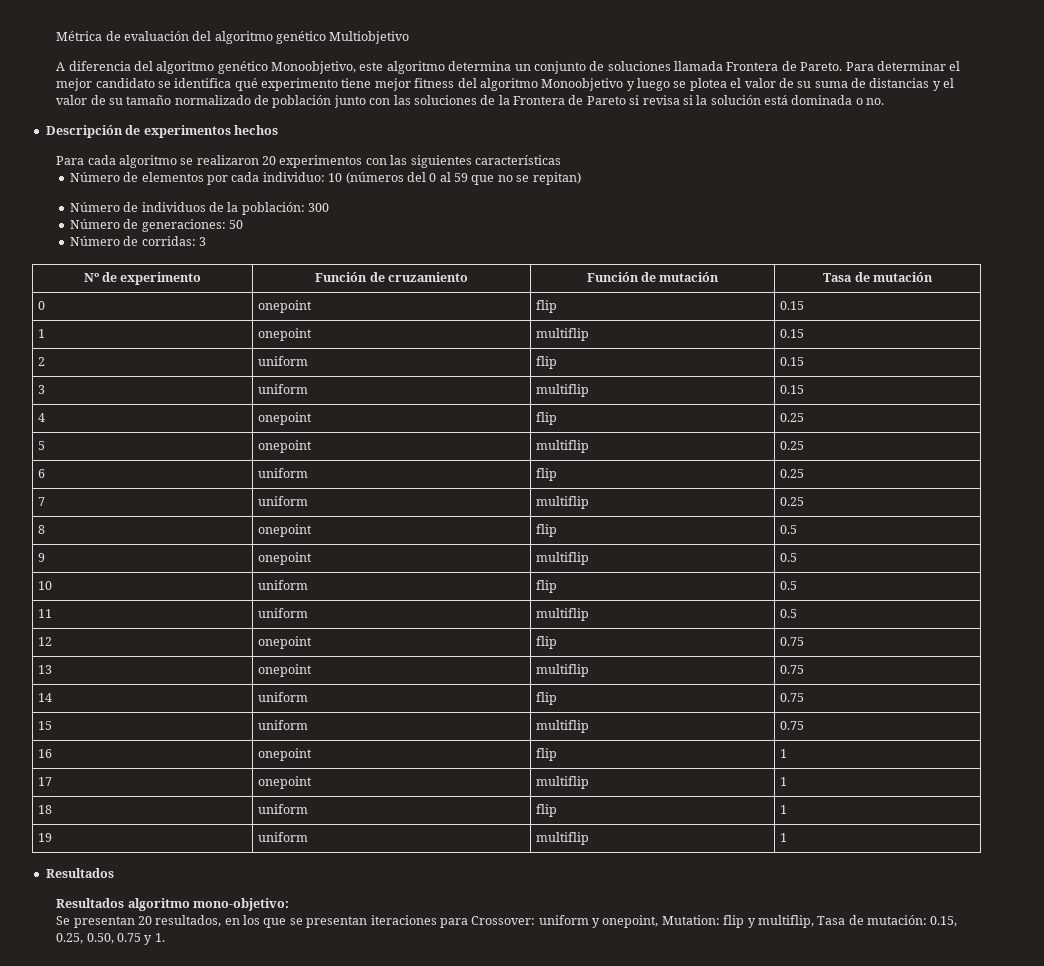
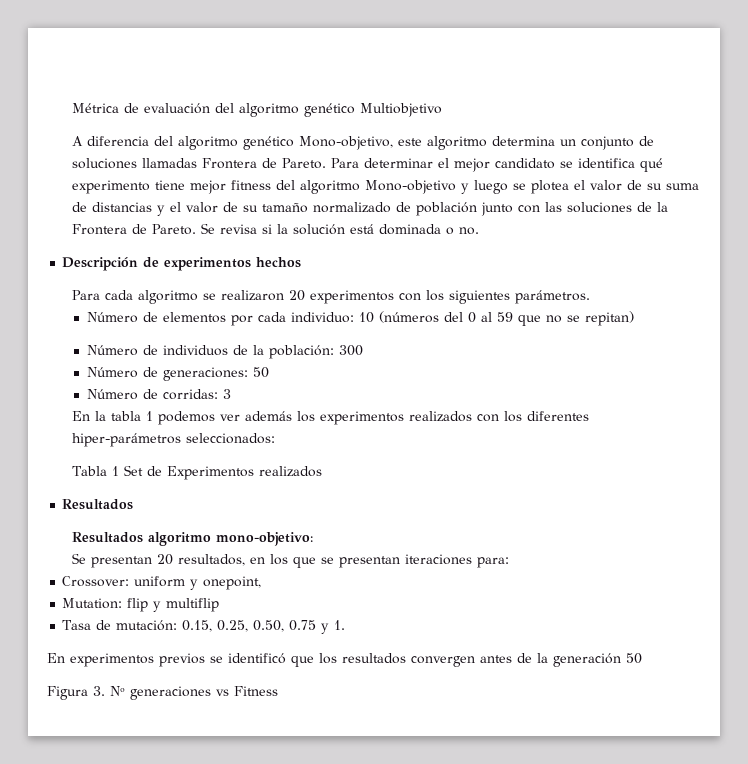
[271,61,357,74] Monoobjetivo, -> [298,136,393,150] Mono-objetivo,
[674,61,724,71] llamada -> [141,158,197,168] llamadas
[541,78,624,91] Monoobjetivo -> [364,180,456,194] Mono-objetivo
[586,95,640,105] Pareto si -> [151,223,215,235] Pareto. Se
[390,155,561,168] las siguientes características -> [425,290,590,304] los siguientes parámetros.
[83,272,202,285] [315,272,468,282] [586,272,720,282] [823,272,933,282] [37,301,45,310] [257,300,312,313] [535,300,557,313] [779,301,804,310] [37,329,45,338] [257,328,312,341] [535,328,589,341] [779,329,804,338] [37,357,45,366] [257,356,308,366] [535,356,557,369] [779,357,804,366] [37,385,45,394] [257,384,308,394] [535,384,589,397] [779,385,804,394] [37,413,45,422] [257,412,312,425] [535,412,557,425] [779,413,804,422] [37,441,45,450] [257,440,312,453] [535,440,589,453] [779,441,804,450] [37,469,45,478] [257,468,308,478] [535,468,557,481] [779,469,804,478] [37,497,45,506] [257,496,308,506] [535,496,589,509] [779,497,804,506] [37,525,45,534] [257,524,312,537] [535,524,557,537] [779,525,797,534] [37,553,45,562] [257,552,312,565] [535,552,589,565] [779,553,797,562] [37,581,52,590] [257,580,308,590] [535,580,557,593] [779,581,797,590] [37,609,52,618] [257,608,308,618] [535,608,589,621] [779,609,797,618] [37,637,52,646] [257,636,312,649] [535,636,557,649] [779,637,804,646] [37,665,52,674] [257,664,312,677] [535,664,589,677] [779,665,804,674] [37,693,52,702] [257,692,308,702] [535,692,557,705] [779,693,804,702] [37,721,52,730] [257,720,308,730] [535,720,589,733] [779,721,804,730] [37,749,52,758] [257,748,312,761] [535,748,557,761] [779,749,787,758] [37,777,52,786] [257,776,312,789] [535,776,589,789] [779,777,787,786] [37,805,52,814] [257,804,308,814] [535,804,557,817] [779,805,787,814] [37,833,52,842] [257,832,308,842] [535,832,589,845] [779,833,787,842] // Nº de experimento | Función de cruzamiento | Función de mutación | Tasa de mutación // 0 | onepoint | flip | 0.15 // 1 | onepoint | multiflip | 0.15 // 2 | uniform | flip | 0.15 // 3 | uniform | multiflip | 0.15 // 4 | onepoint | flip | 0.25 // 5 | onepoint | multiflip | 0.25 // 6 | uniform | flip | 0.25 // 7 | uniform | multiflip | 0.25 // 8 | onepoint | flip | 0.5 // 9 | onepoint | multiflip | 0.5 // 10 | uniform | flip | 0.5 // 11 | uniform | multiflip | 0.5 // 12 | onepoint | flip | 0.75 // 13 | onepoint | multiflip | 0.75 // 14 | uniform | flip | 0.75 // 15 | uniform | multiflip | 0.75 // 16 | onepoint | flip | 1 // 17 | onepoint | multiflip | 1 // 18 | uniform | flip | 1 // 19 | uniform | multiflip | 1 -> [71,411,589,425] [71,433,275,447] [71,465,322,480] // En la tabla 1 podemos ver además los experimentos realizados con los diferentes hiper-parámetros seleccionados: // Tabla 1 Set de Experimentos realizados
[439,918,468,928] para -> [476,557,509,568] para: //
(659, 921) none -> (262, 583) //
[757,915,814,928] multiflip, -> [166,598,220,612] multiflip //
(165, 937) none -> [47,653,642,667] [47,686,278,700] // En experimentos previos se identificó que los resultados convergen antes de la generación 50 // Figura 3. Nº generaciones vs Fitness

